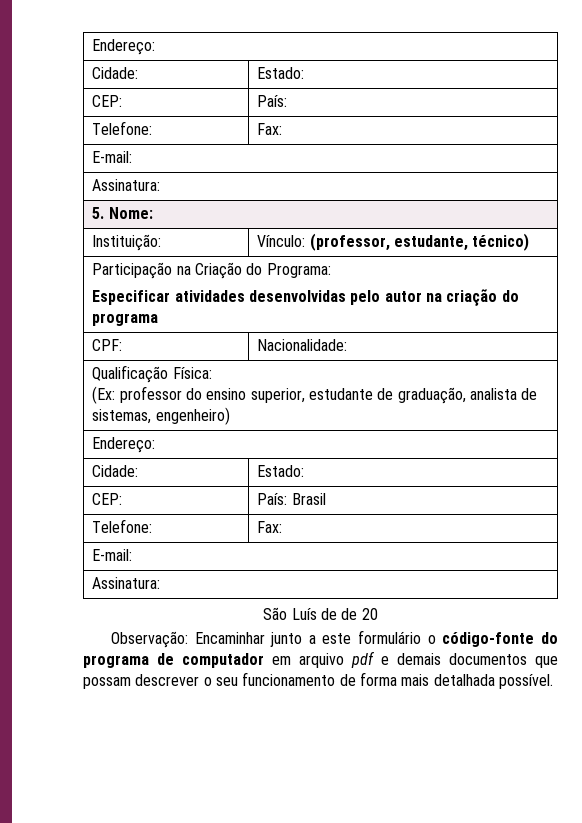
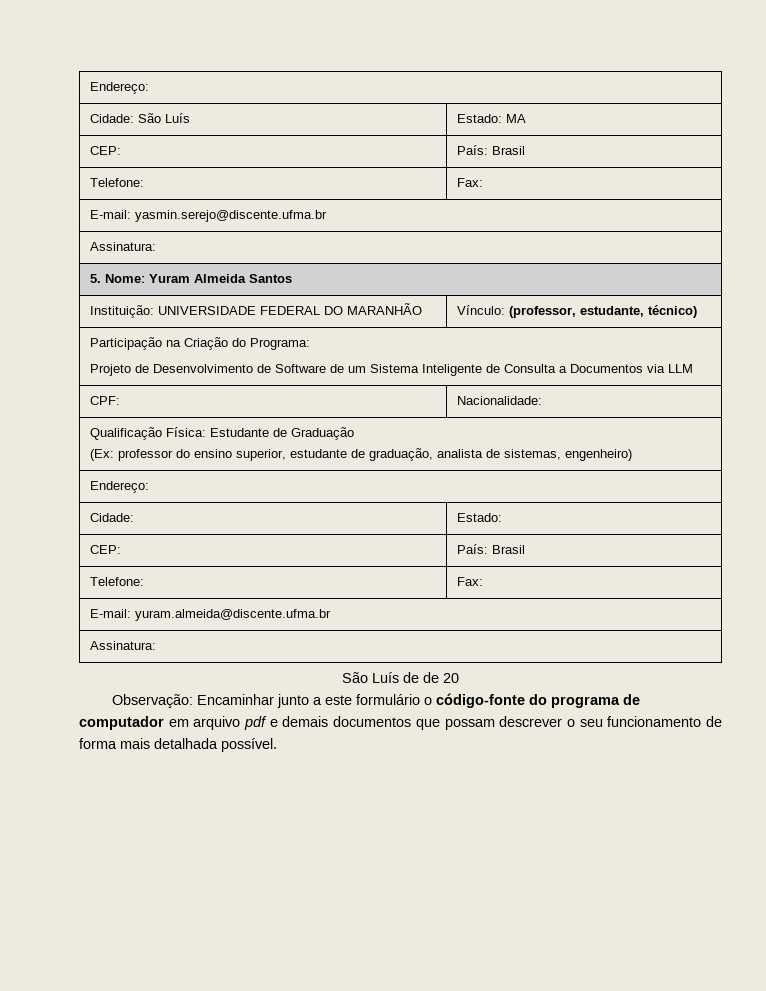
[92,39,156,55] [92,67,139,79] [257,67,305,79] [92,95,123,107] [257,95,288,107] [92,121,153,135] [257,123,283,135] [92,151,133,163] Endereço: // Cidade: | Estado: // CEP: | País: // Telefone: | Fax: // E-mail: -> [90,82,150,94] [90,113,191,123] [457,114,527,123] [90,146,122,155] [457,145,526,155] [90,178,145,187] [457,178,484,187] [90,210,328,222] Endereço: // Cidade: São Luís | Estado: MA // CEP: | País: Brasil // Telefone: | Fax: // E-mail: yasmin.serejo@discente.ufma.br
[92,234,162,251] // Instituição: -> [149,274,293,283] [90,303,423,318] Yuram Almeida Santos // Instituição: UNIVERSIDADE FEDERAL DO MARANHÃO
[92,289,519,306] [92,313,159,326] Especificar atividades desenvolvidas pelo autor na criação do programa -> [90,364,694,376] Projeto de Desenvolvimento de Software de um Sistema Inteligente de Consulta a Documentos via LLM
(212, 373) none -> [210,427,355,440] Estudante de Graduação
(133, 555) none -> [135,609,332,621] yuram.almeida@discente.ufma.br

